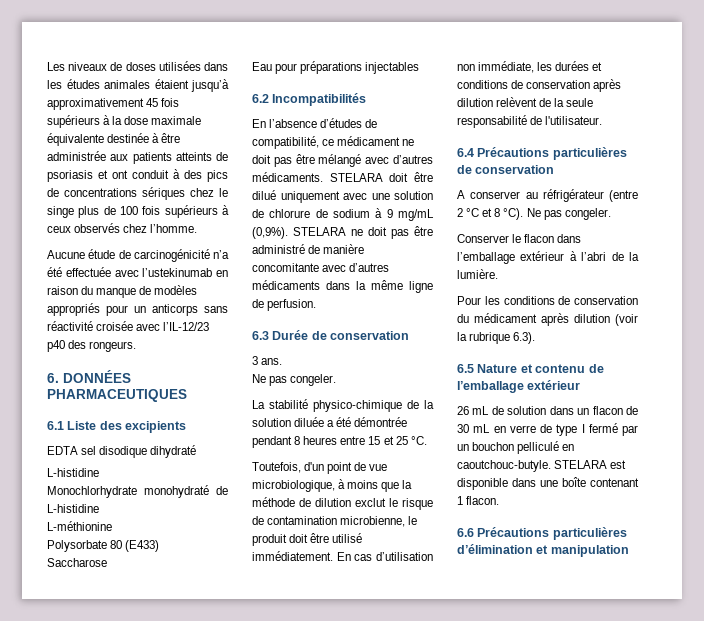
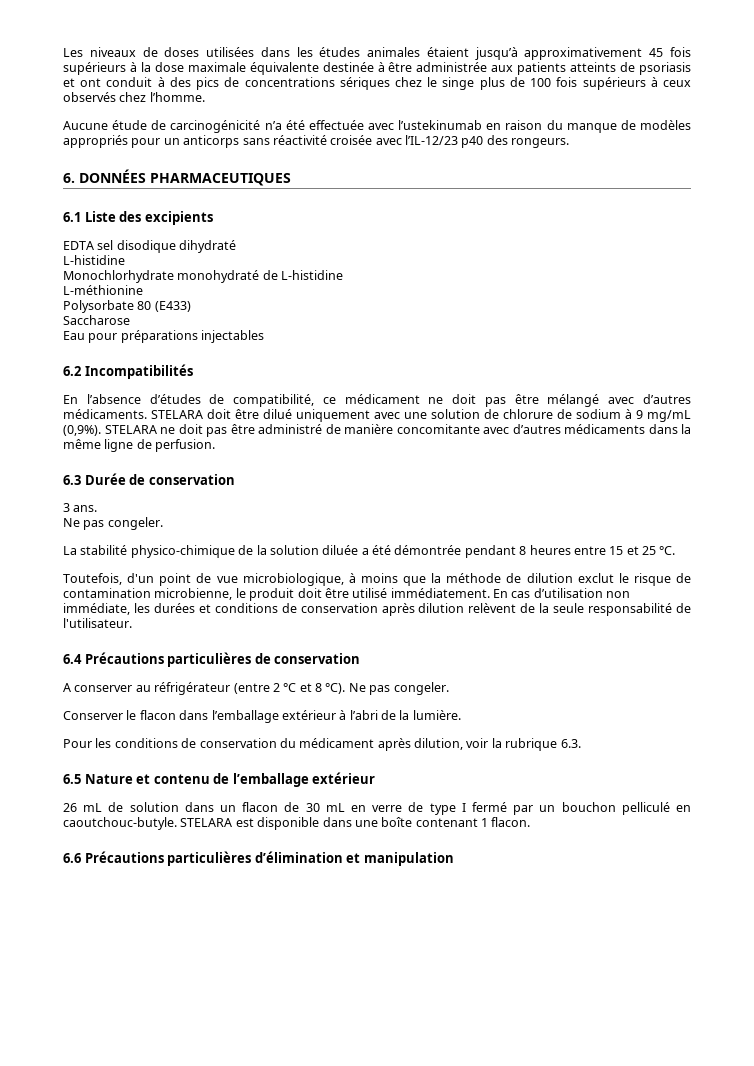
[574,314,638,326] dilution (voir -> [414,738,489,750] dilution, voir
[513,332,536,344] 6.3). -> [560,739,581,748] 6.3.

